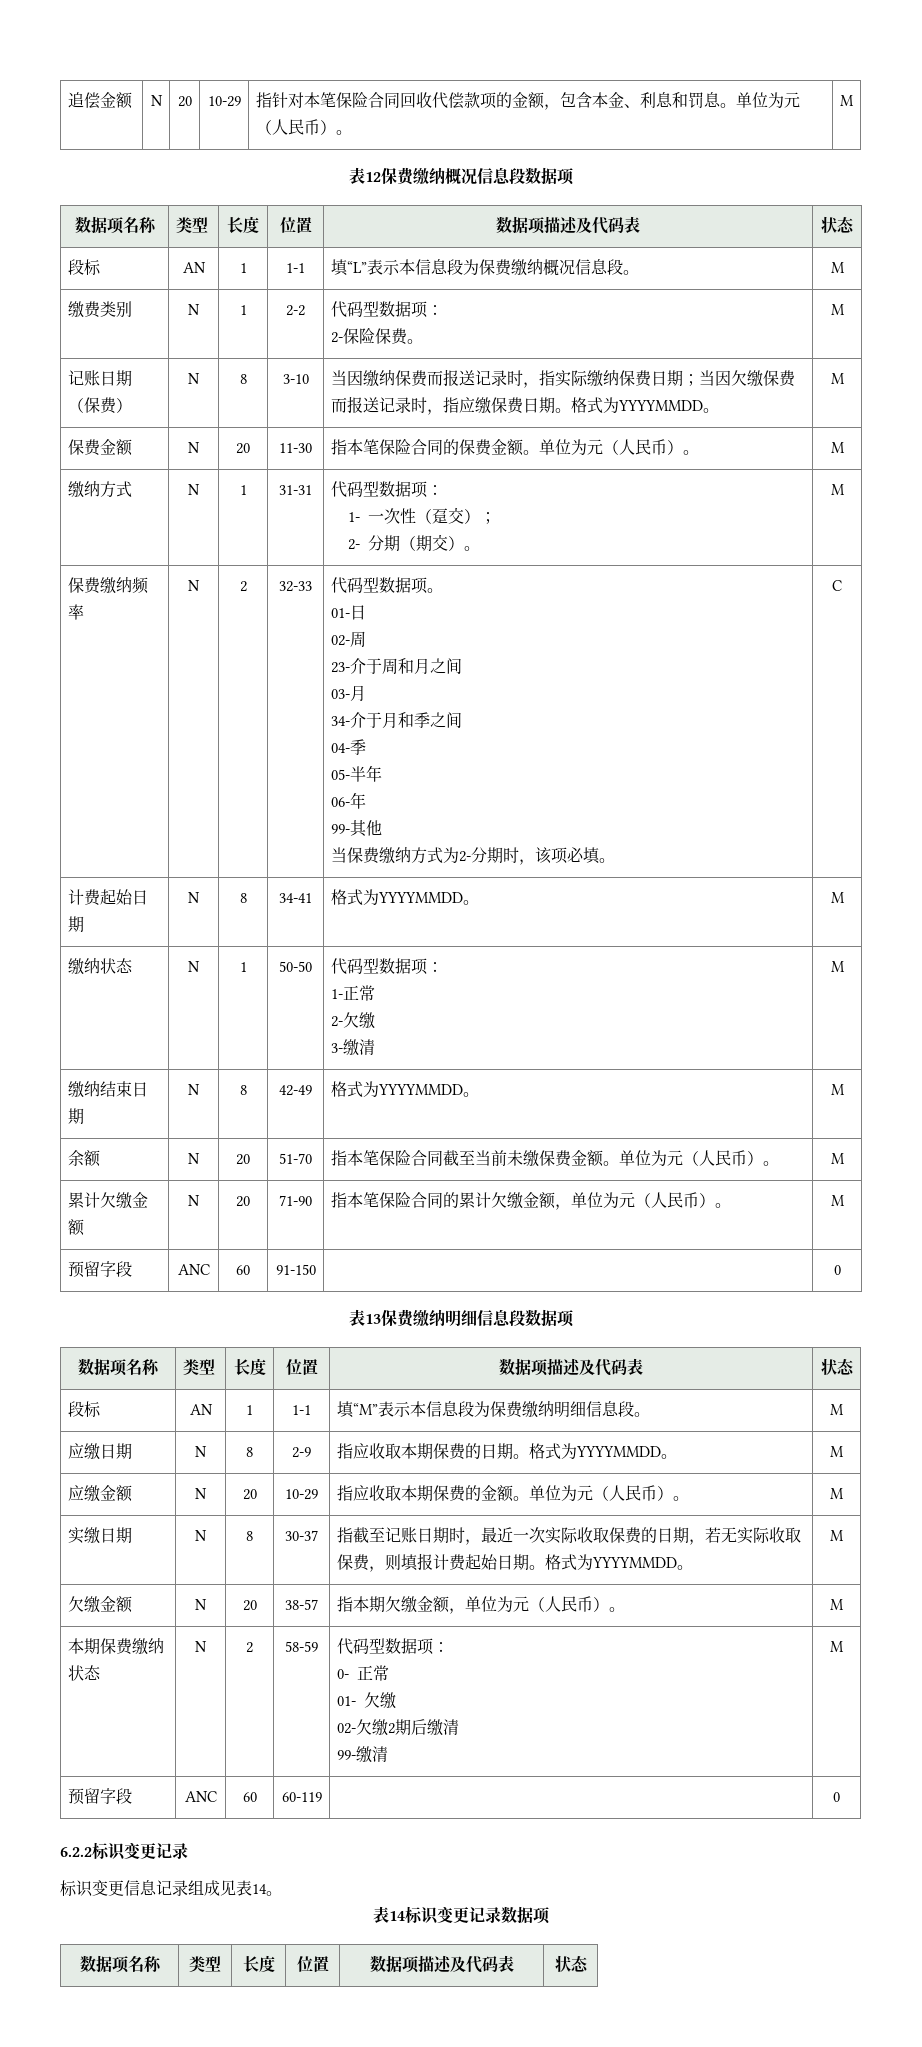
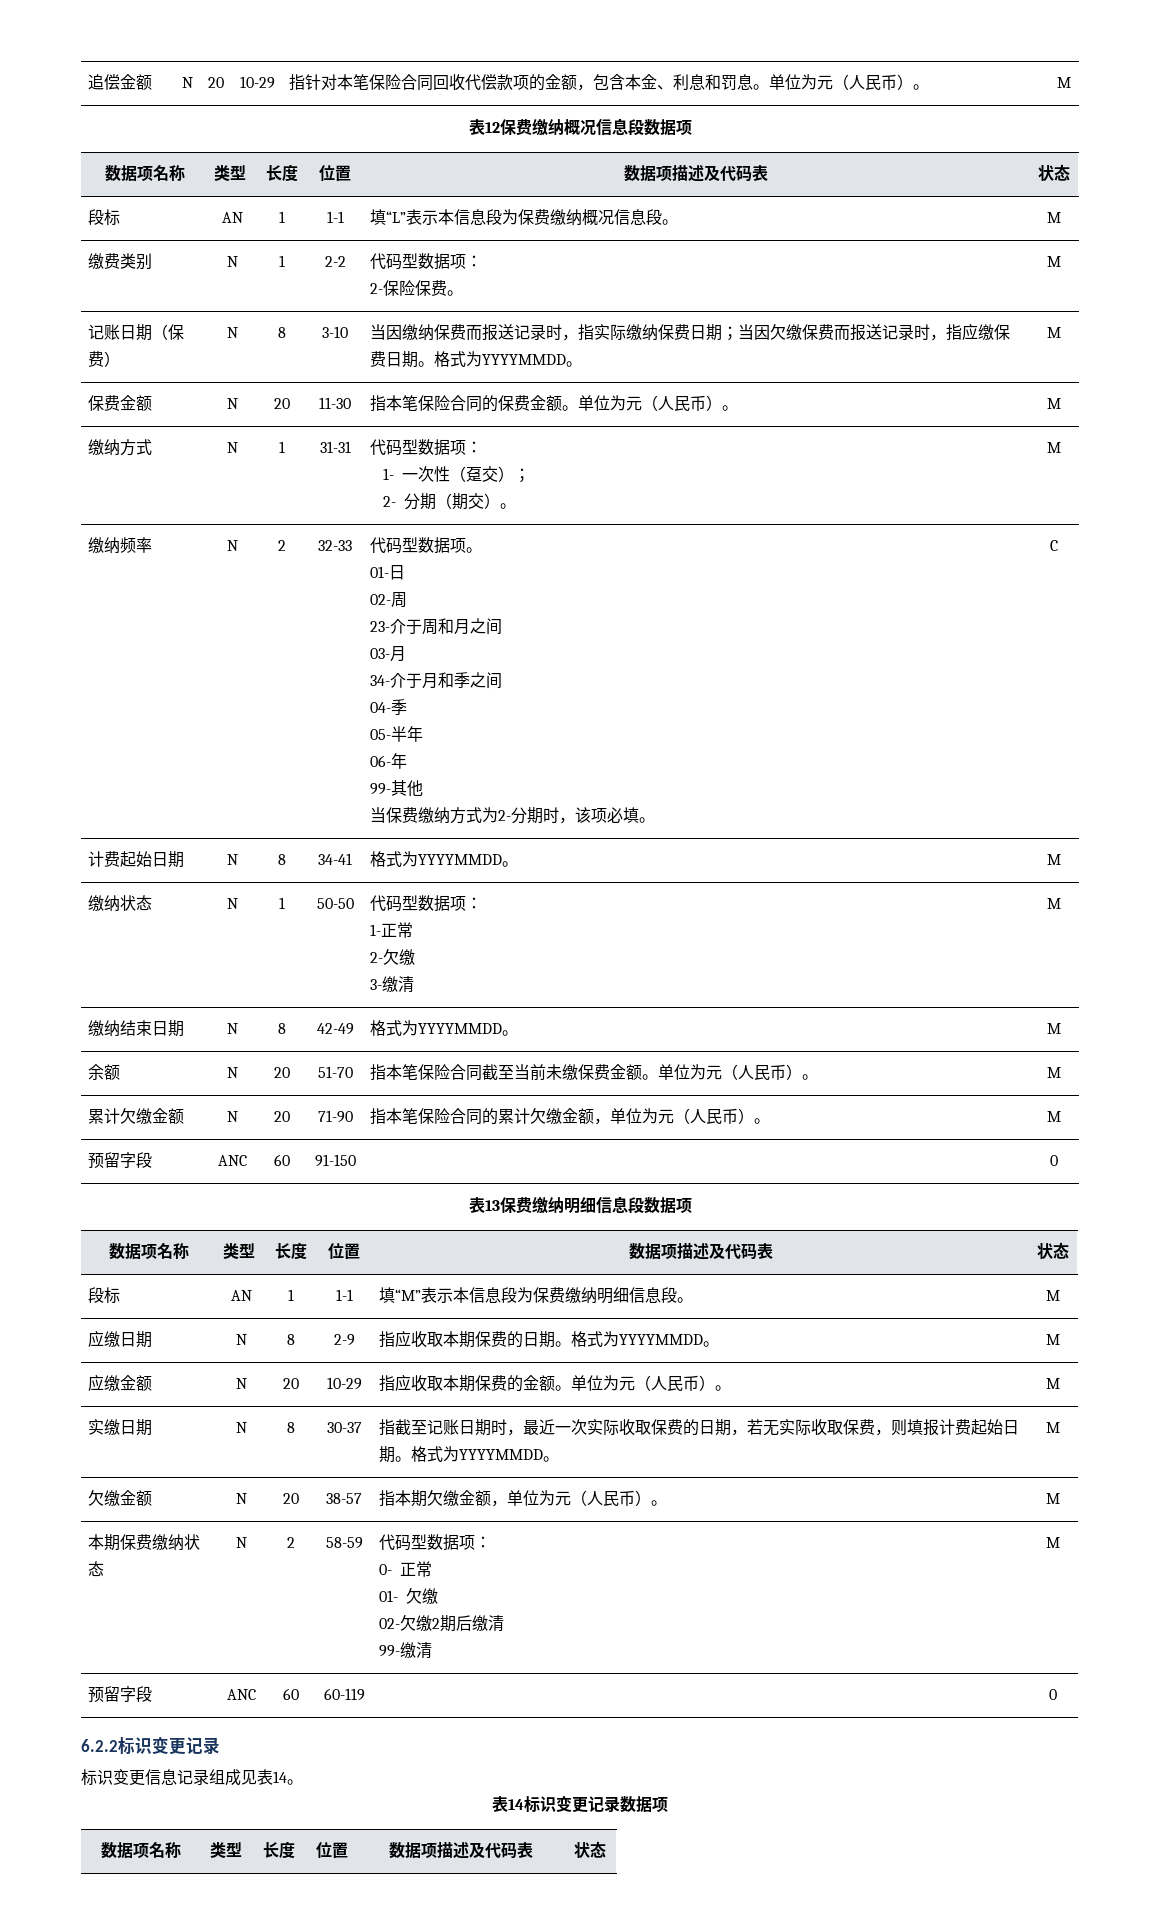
[67,577,101,594] 保费 -> (1061, 447) none

